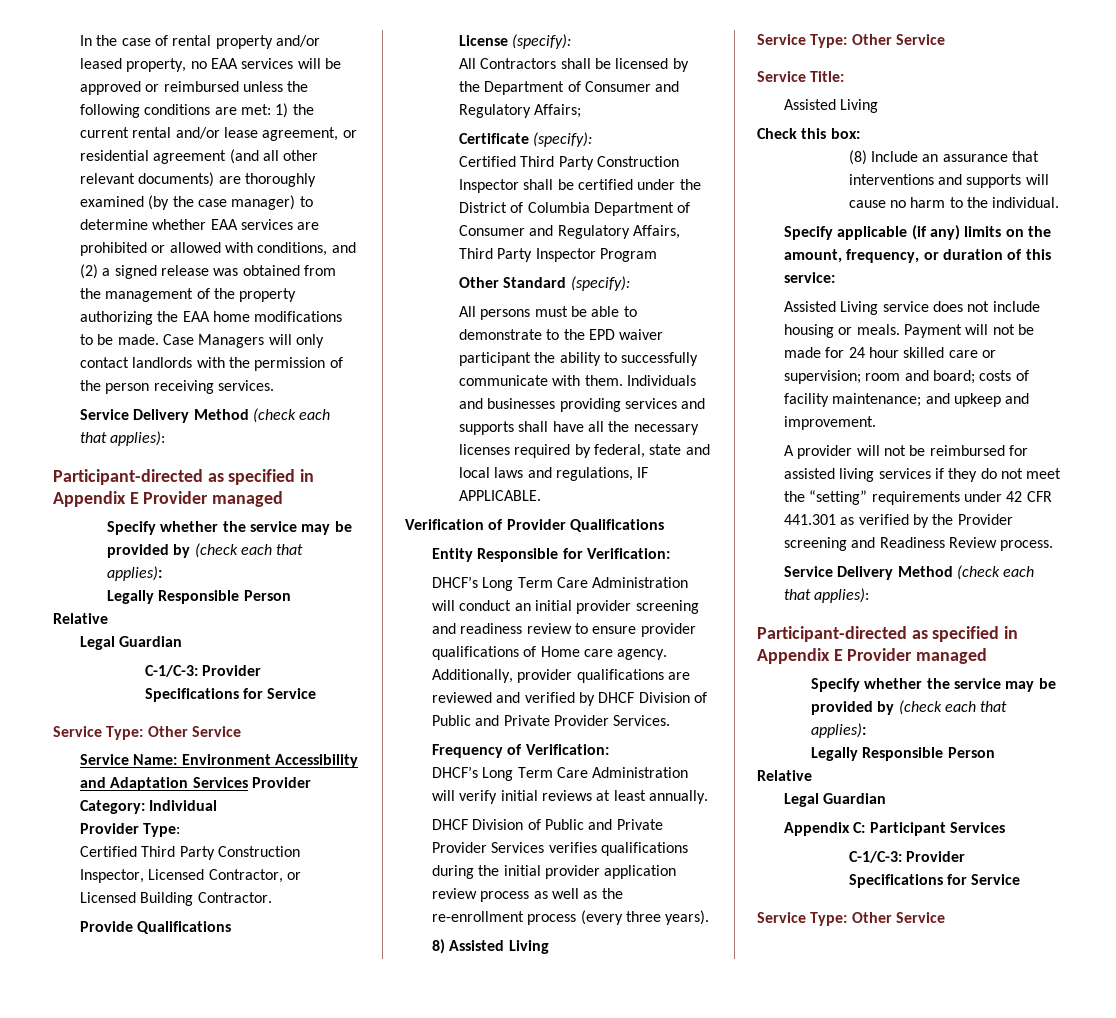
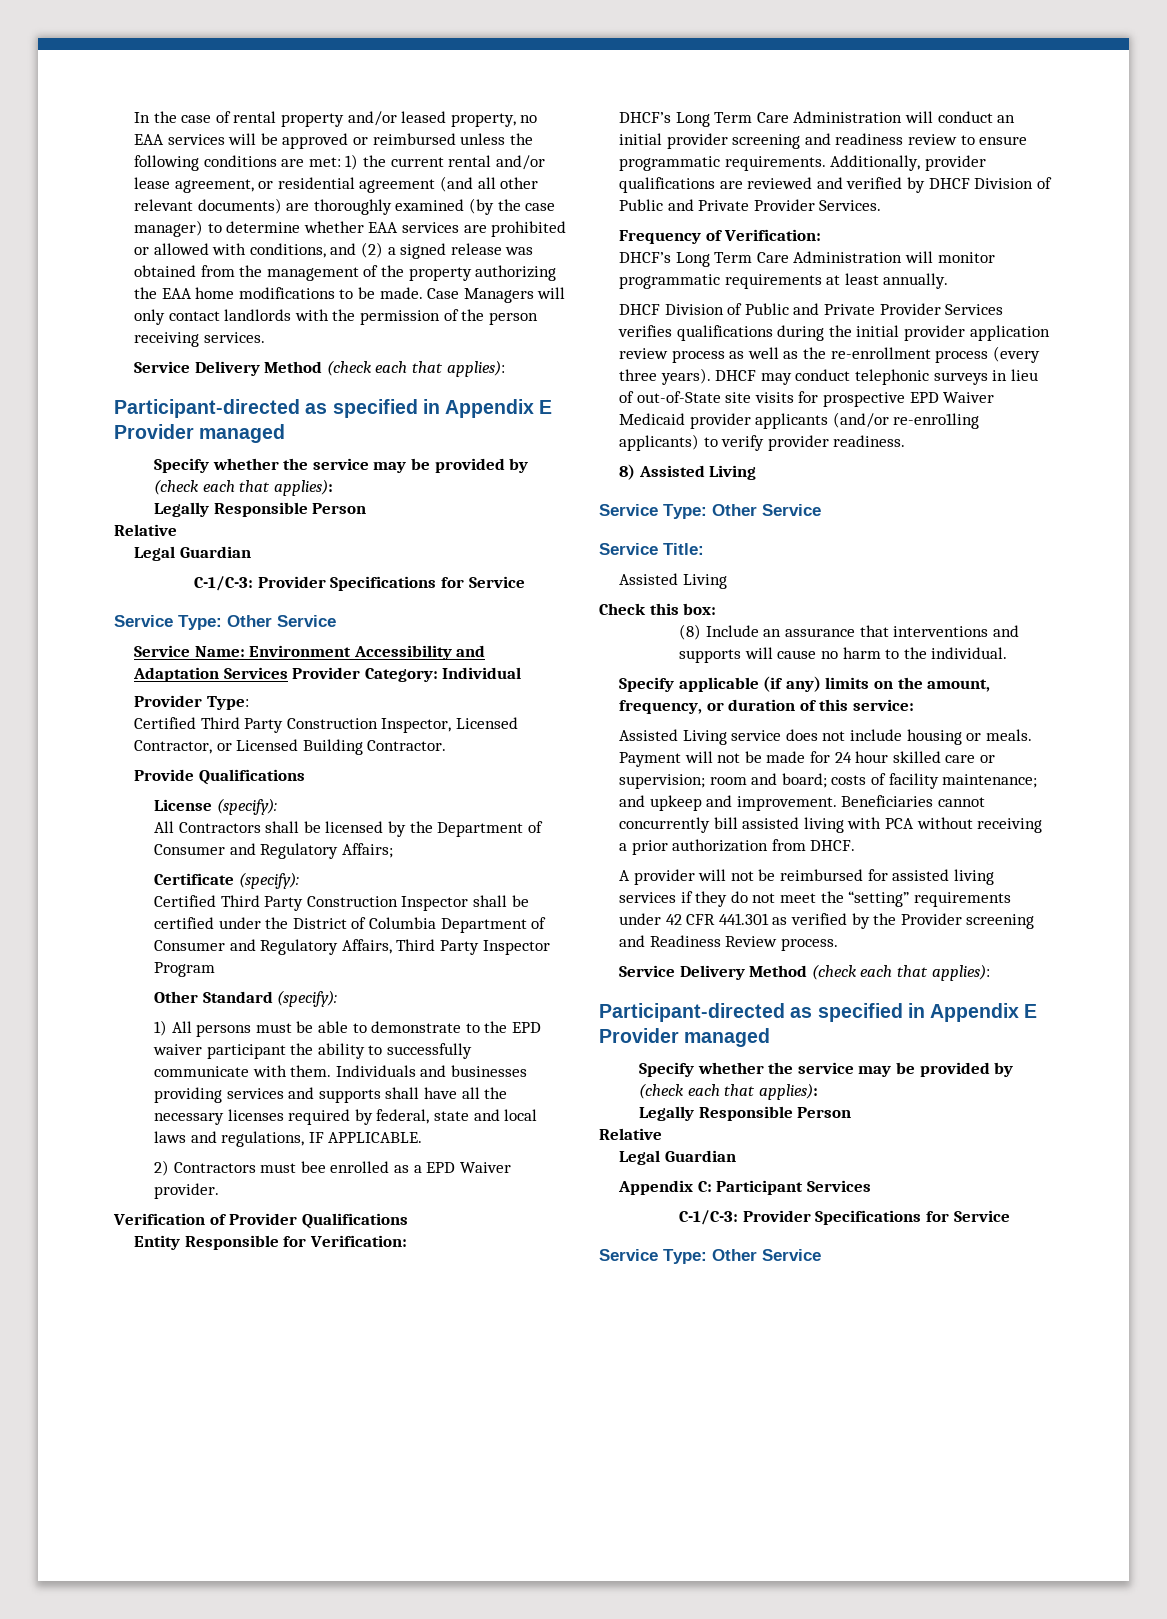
(630, 283) none -> [154,1020,168,1036] 1)
(542, 495) none -> [154,1160,511,1176] [154,1183,220,1199] // 2) Contractors must bee enrolled as a EPD Waiver provider.
[640,623,696,637] [432,646,668,660] provider qualifications of Home care agency. -> [619,156,826,171] programmatic requirements.
[459,790,592,804] verify initial reviews -> [937,252,995,263] [619,274,822,289] monitor programmatic requirements
(710, 917) none -> [715,369,1038,385] [619,391,995,407] [619,412,980,429] [619,434,906,451] DHCF may conduct telephonic surveys in lieu of out-of-State site visits for prospective EPD Waiver Medicaid provider applicants (and/or re-enro1ling applicants) to verify provider readiness.
(877, 423) none -> [841,795,986,807] [619,817,1043,833] [619,839,856,855] Beneficiaries cannot concurrently bill assisted living with PCA without receiving a prior authorization from DHCF.

